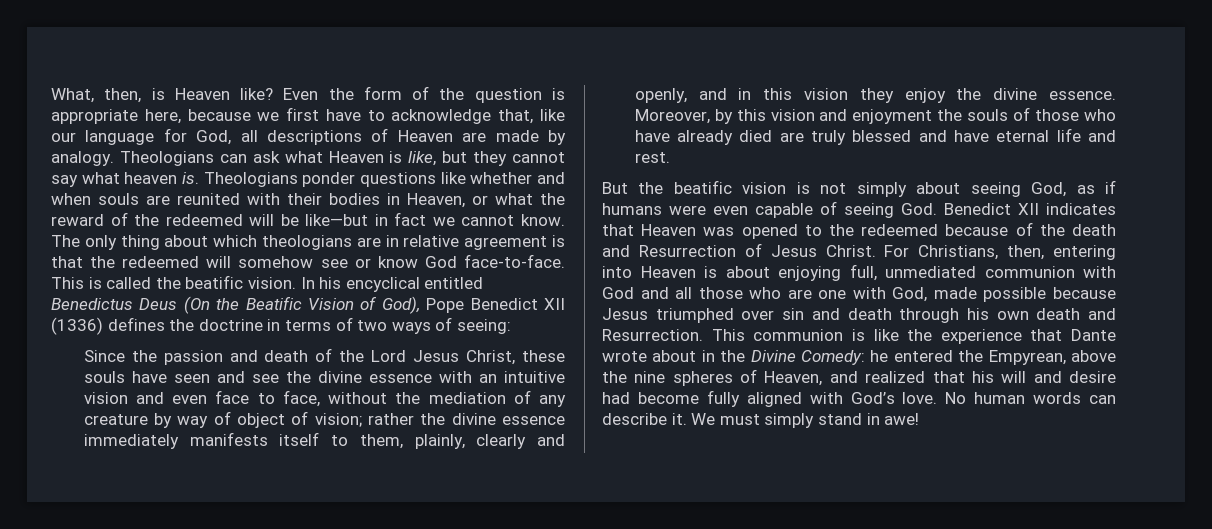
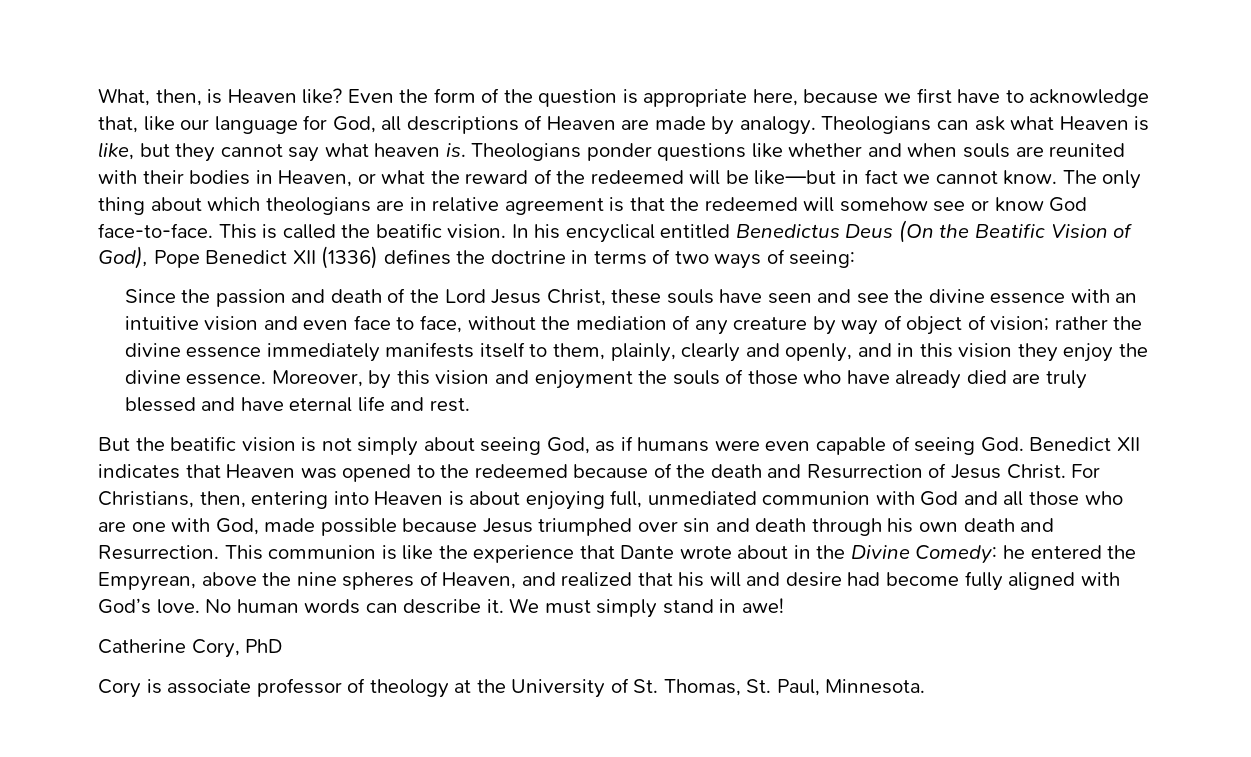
(920, 419) none -> [98,639,283,658] [98,678,926,698] // Catherine Cory, PhD // Cory is associate professor of theology at the University of St. Thomas, St. Paul, Minnesota.

